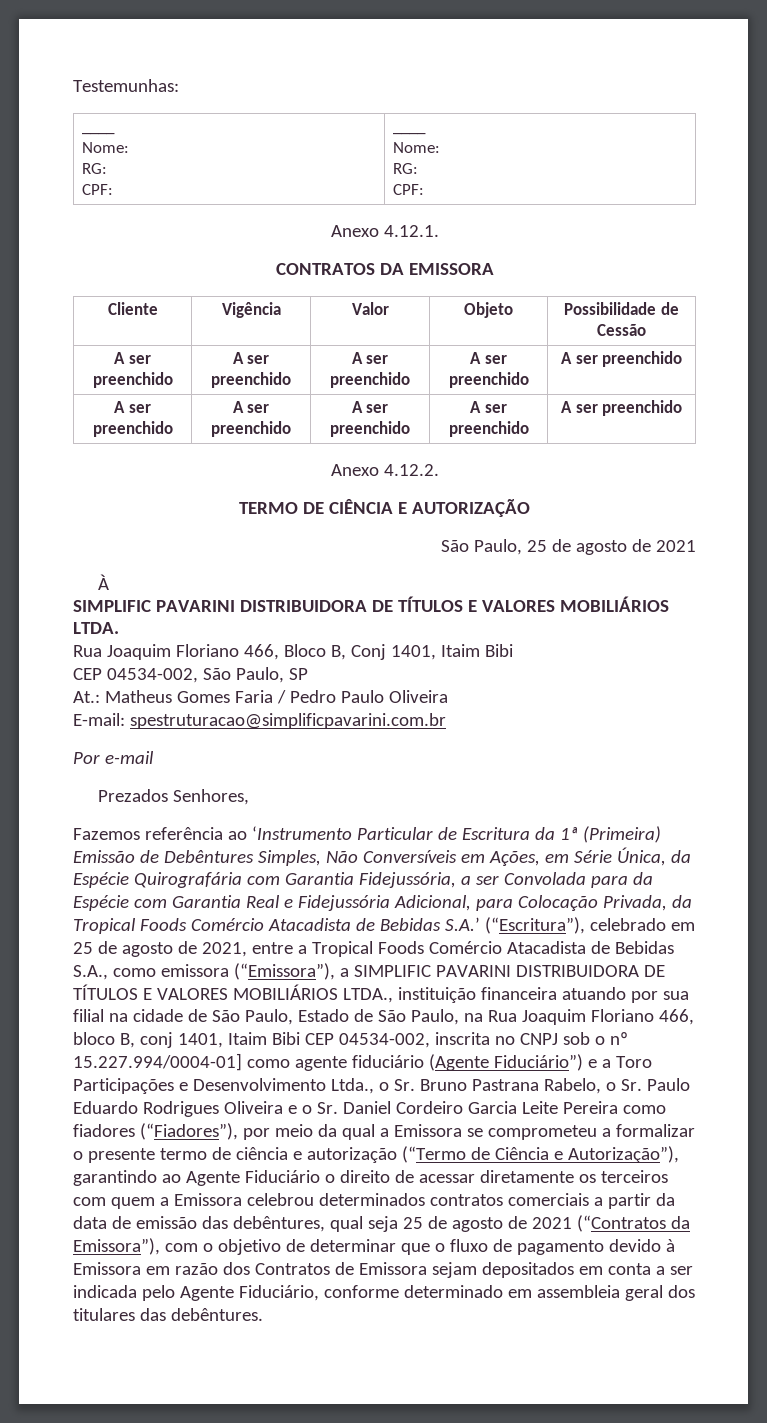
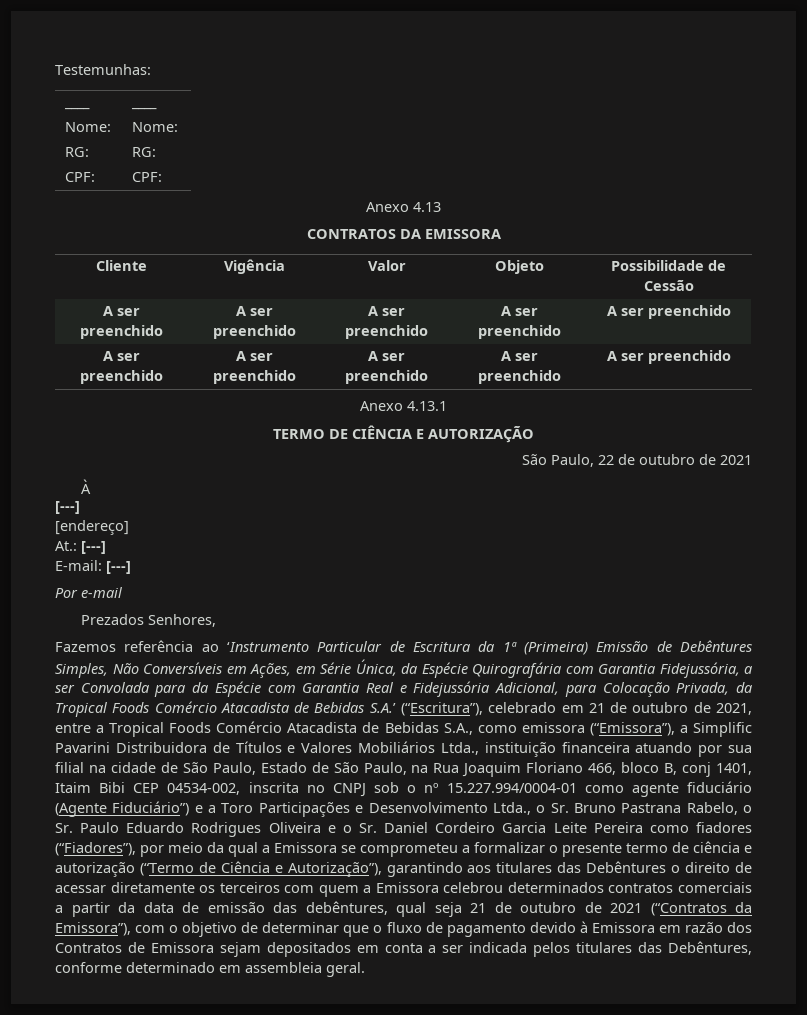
[383,225,439,237] 4.12.1. -> [413,202,441,212] 4.13
[383,464,439,476] 4.12.2. -> [407,401,447,411] 4.13.1
[527,539,628,555] 25 de agosto -> [598,454,695,465] 22 de outubro
[73,596,669,612] [73,622,119,634] [73,644,513,660] [73,667,308,683] [73,690,448,704] SIMPLIFIC PAVARINI DISTRIBUIDORA DE TÍTULOS E VALORES MOBILIÁRIOS LTDA. // Rua Joaquim Floriano 466, Bloco B, Conj 1401, Itaim Bibi // CEP 04534-002, São Paulo, SP // At.: Matheus Gomes Faria / Pedro Paulo Oliveira -> [55,501,80,514] [55,520,129,535] [55,541,106,554] [---] // [endereço] // At.: [---]
[129,713,446,729] spestruturacao@simplificpavarini.com.br -> [106,561,131,574] [---]
[73,941,173,957] 25 de agosto -> [588,702,689,713] 21 de outubro
[353,965,665,977] [73,984,393,1003] SIMPLIFIC PAVARINI DISTRIBUIDORA DE TÍTULOS E VALORES MOBILIÁRIOS LTDA., -> [693,722,753,737] [55,741,479,755] Simplific Pavarini Distribuidora de Títulos e Valores Mobiliários Ltda.,
[73,1053,242,1071] 15.227.994/0004-01] -> [446,783,577,793] 15.227.994/0004-01
[161,1170,320,1186] ao Agente Fiduciário -> [467,861,667,873] aos titulares das Debêntures
[402,1216,503,1232] 25 de agosto -> [470,902,576,913] 21 de outubro
[141,1285,695,1301] [73,1308,263,1321] pelo Agente Fiduciário, conforme determinado em assembleia geral dos titulares das debêntures. -> [533,941,752,957] [55,962,365,977] pelos titulares das Debêntures, conforme determinado em assembleia geral.

